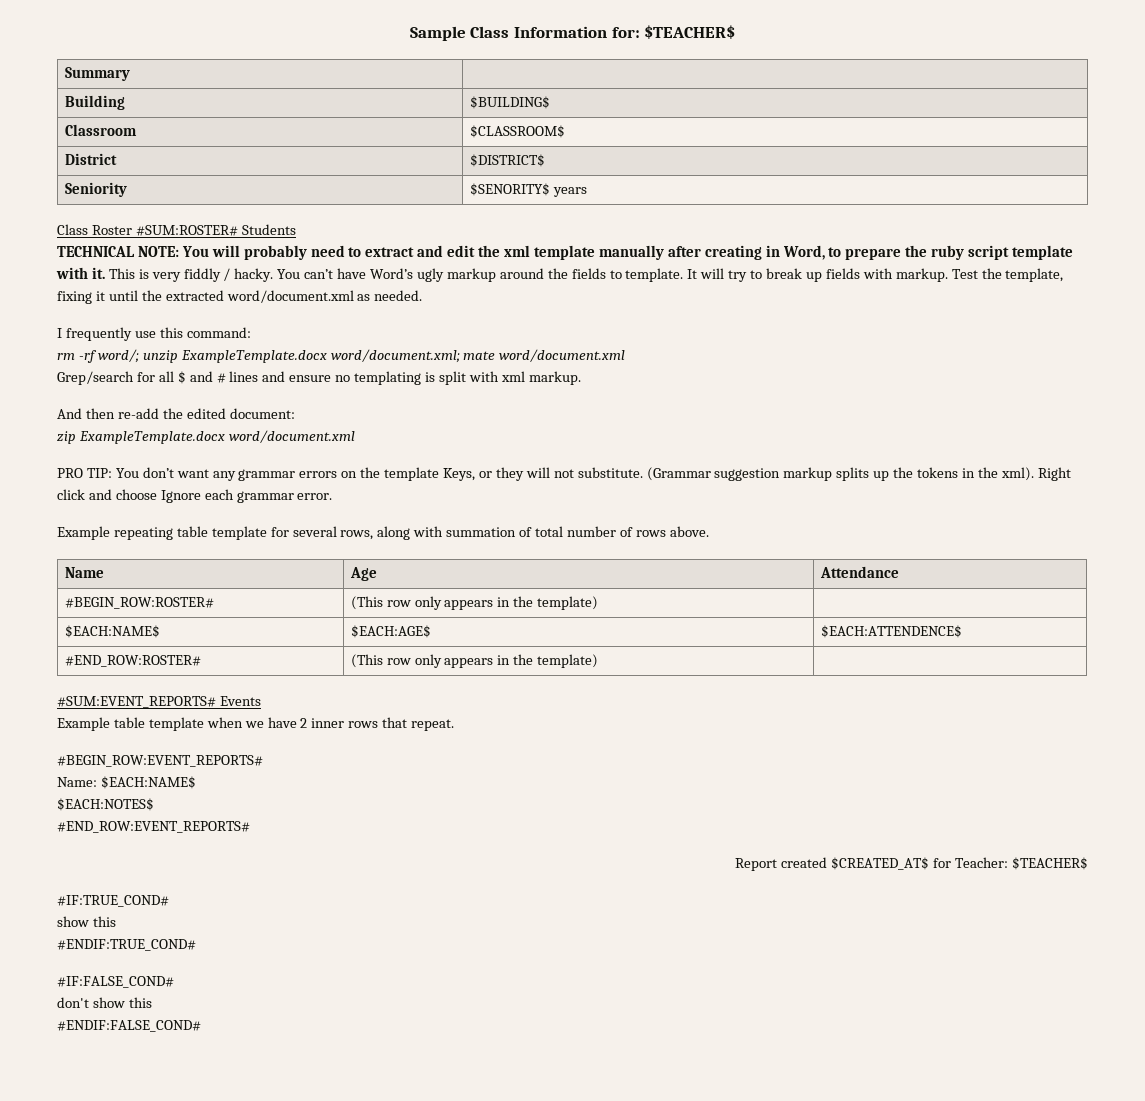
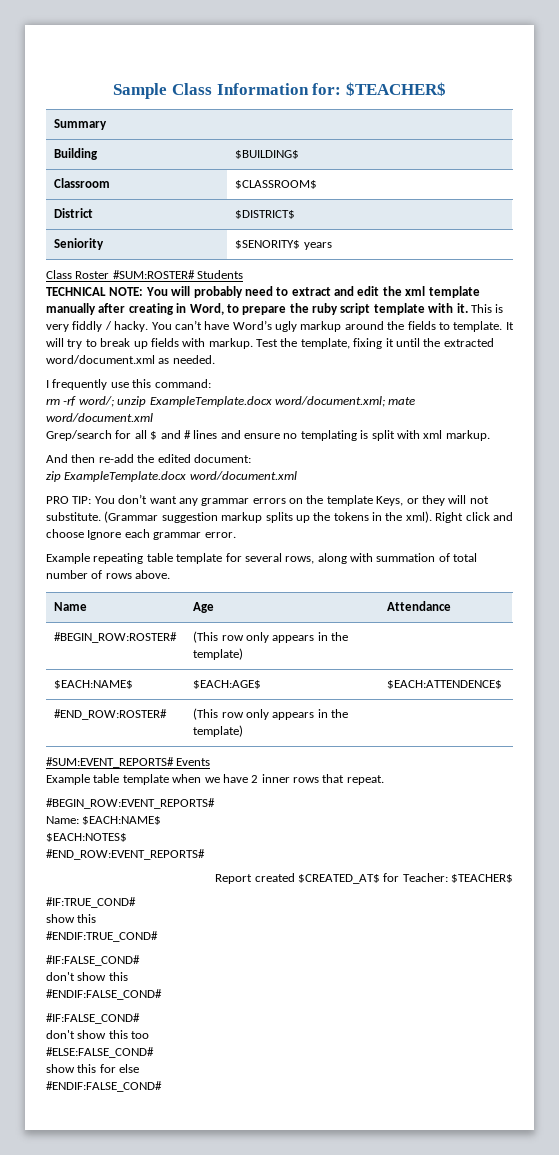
(201, 1026) none -> [46,1013,140,1024] [46,1030,150,1039] [46,1047,154,1058] [46,1064,140,1073] [46,1081,162,1092] // #IF:FALSE_COND# // don't show this too // #ELSE:FALSE_COND# // show this for else // #ENDIF:FALSE_COND#

